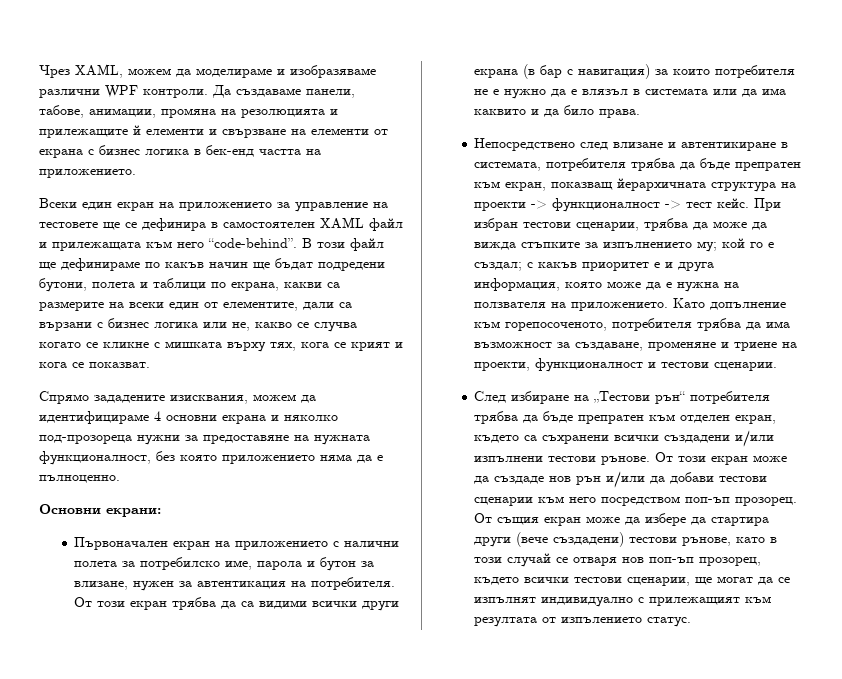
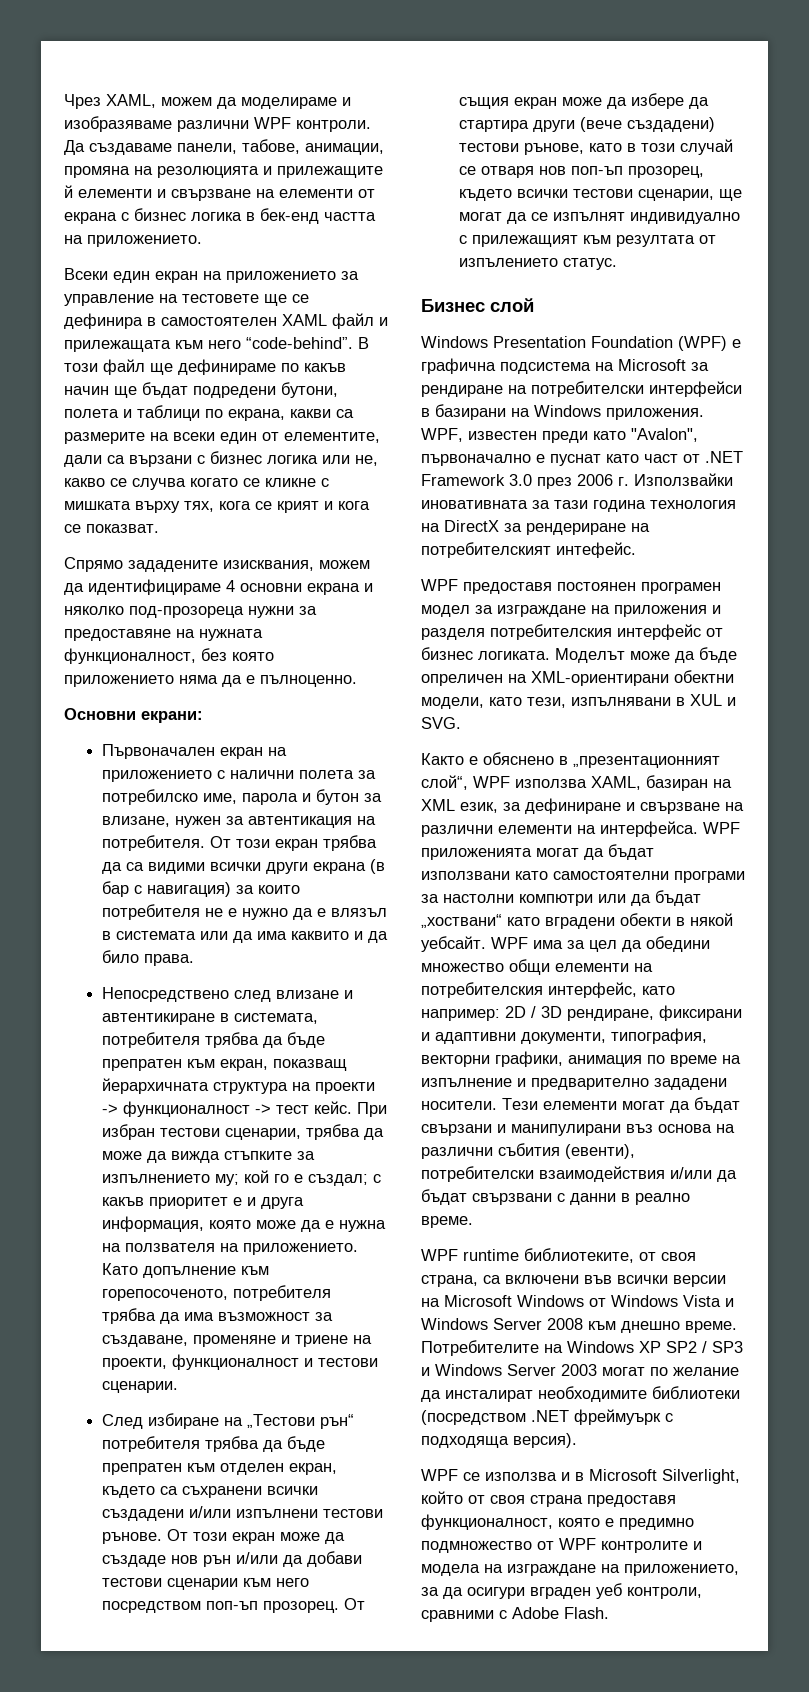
(692, 622) none -> [421,298,534,312] [421,336,741,351] [421,358,709,374] [421,381,742,397] [421,404,704,420] [421,428,698,443] [421,451,743,466] [421,473,733,489] [421,500,736,512] [421,520,650,535] [421,542,636,558] [421,579,721,594] [421,605,721,617] [421,624,723,640] [421,647,737,663] [421,670,734,686] [421,694,736,709] [421,717,461,729] [421,752,720,768] [421,775,732,791] [421,798,744,814] [421,821,740,837] [421,844,654,860] [421,871,745,883] [421,890,701,906] [421,913,733,929] [421,936,710,952] [421,959,653,975] [421,982,675,998] [421,1005,742,1021] [421,1028,707,1044] [421,1051,741,1067] [421,1078,727,1090] [421,1097,740,1113] [421,1124,735,1136] [421,1143,635,1159] [421,1166,737,1182] [421,1189,690,1205] [421,1216,473,1228] [421,1248,696,1263] [421,1275,726,1287] [421,1295,734,1307] [421,1318,737,1333] [421,1340,743,1356] [421,1364,739,1376] [421,1386,740,1402] [421,1409,673,1425] [421,1433,577,1448] [421,1469,740,1484] [421,1491,676,1507] [421,1514,694,1530] [421,1538,702,1553] [421,1564,739,1576] [421,1583,702,1599] [421,1607,609,1622] // Бизнес слой // Windows Presentation Foundation (WPF) е графична подсистема на Microsoft за рендиране на потребителски интерфейси в базирани на Windows приложения. WPF, известен преди като "Avalon", първоначално е пуснат като част от .NET Framework 3.0 през 2006 г. Използвайки иновативната за тази година технология на DirectX за рендериране на потребителският интефейс. // WPF предоставя постоянен програмен модел за изграждане на приложения и разделя потребителския интерфейс от бизнес логиката. Моделът може да бъде опреличен на XML-ориентирани обектни модели, като тези, изпълнявани в XUL и SVG. // Както е обяснено в „презентационният слой“, WPF използва XAML, базиран на XML език, за дефиниране и свързване на различни елементи на интерфейса. WPF приложенията могат да бъдат използвани като самостоятелни програми за настолни компютри или да бъдат „хоствани“ като вградени обекти в някой уебсайт. WPF има за цел да обедини множество общи елементи на потребителския интерфейс, като например: 2D / 3D рендиране, фиксирани и адаптивни документи, типография, векторни графики, анимация по време на изпълнение и предварително зададени носители. Тези елементи могат да бъдат свързани и манипулирани въз основа на различни събития (евенти), потребителски взаимодействия и/или да бъдат свързвани с данни в реално време. // WPF runtime библиотеките, от своя страна, са включени във всички версии на Microsoft Windows от Windows Vista и Windows Server 2008 към днешно време. Потребителите на Windows XP SP2 / SP3 и Windows Server 2003 могат по желание да инсталират необходимите библиотеки (посредством .NET фреймуърк с подходяща версия). // WPF се използва и в Microsoft Silverlight, който от своя страна предоставя функционалност, която е предимно подмножество от WPF контролите и модела на изграждане на приложението, за да осигури вграден уеб контроли, сравними с Adobe Flash.

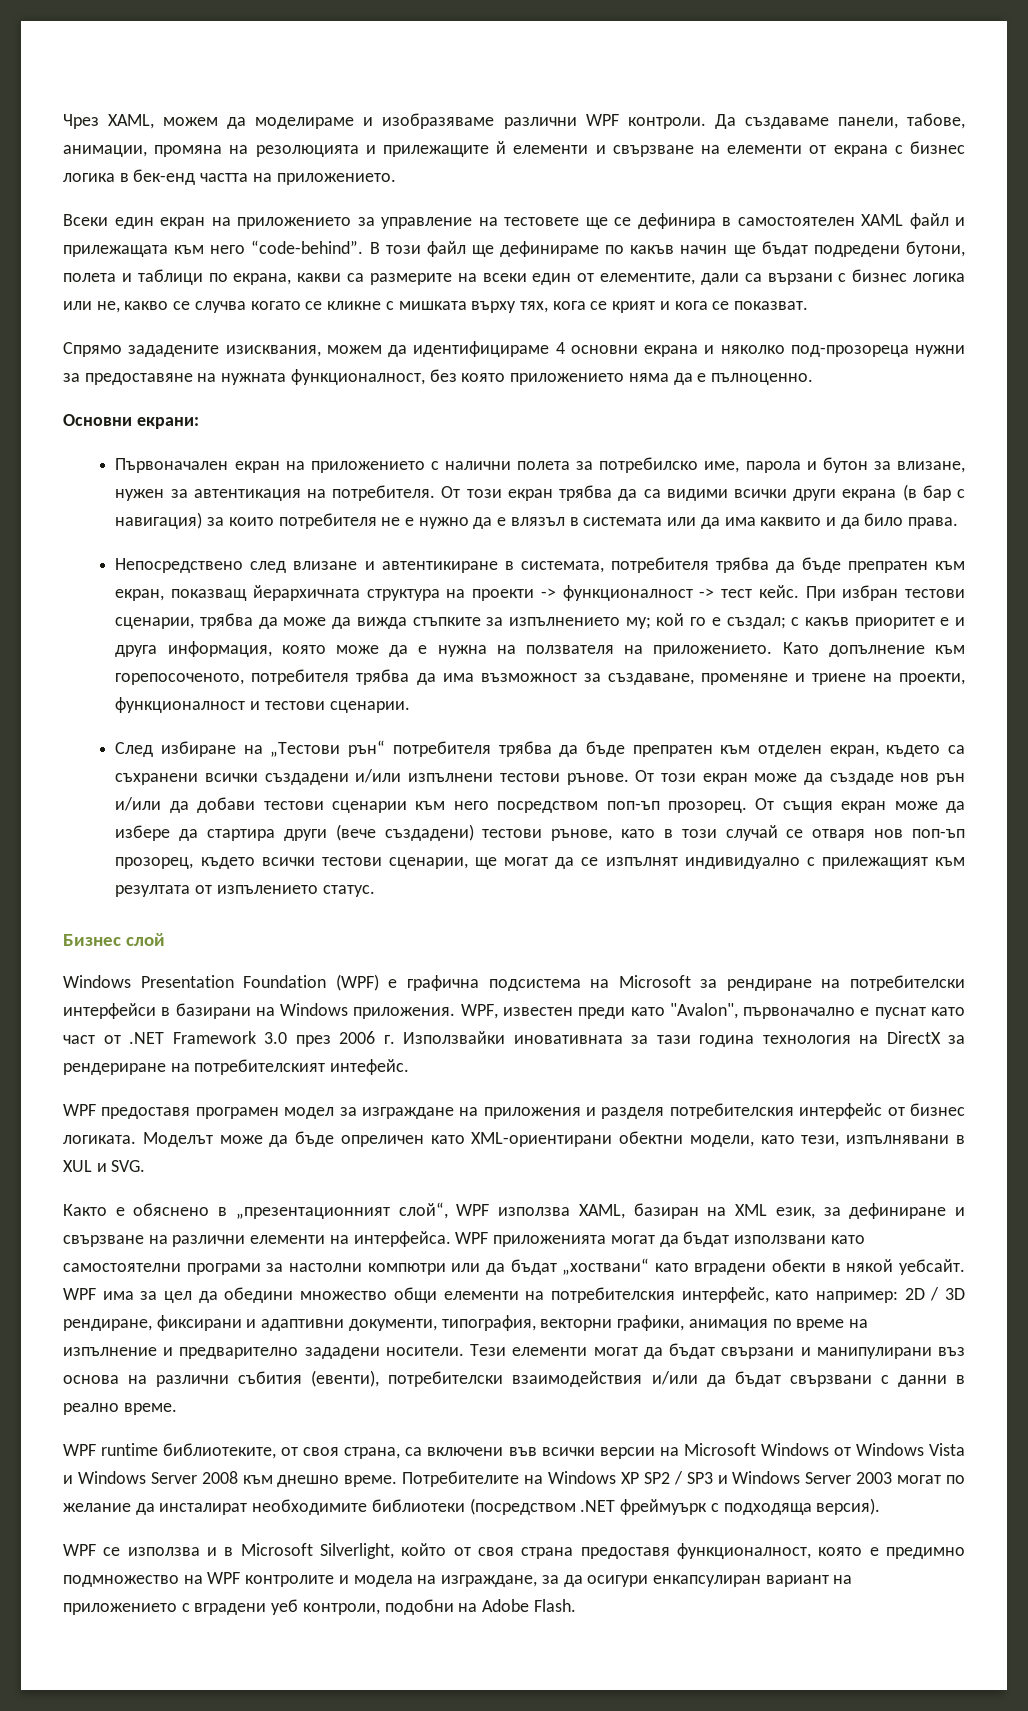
[557,582,636,591] постоянен -> (191, 1113) none
[508,674,527,683] на -> [430,1135,465,1144] като
[537,1541,554,1550] от -> [183,1575,203,1584] на
[507,1564,739,1576] [421,1583,702,1599] [421,1610,507,1622] изграждане на приложението, за да осигури вграден уеб контроли, сравними с -> [441,1575,853,1587] [63,1599,478,1615] изграждане, за да осигури енкапсулиран вариант на приложението с вградени уеб контроли, подобни на

